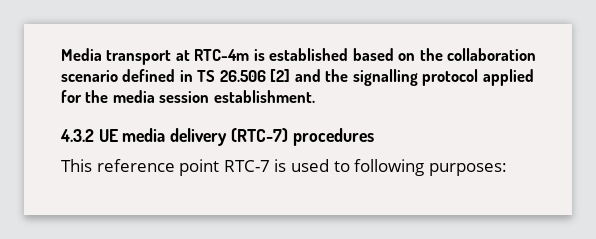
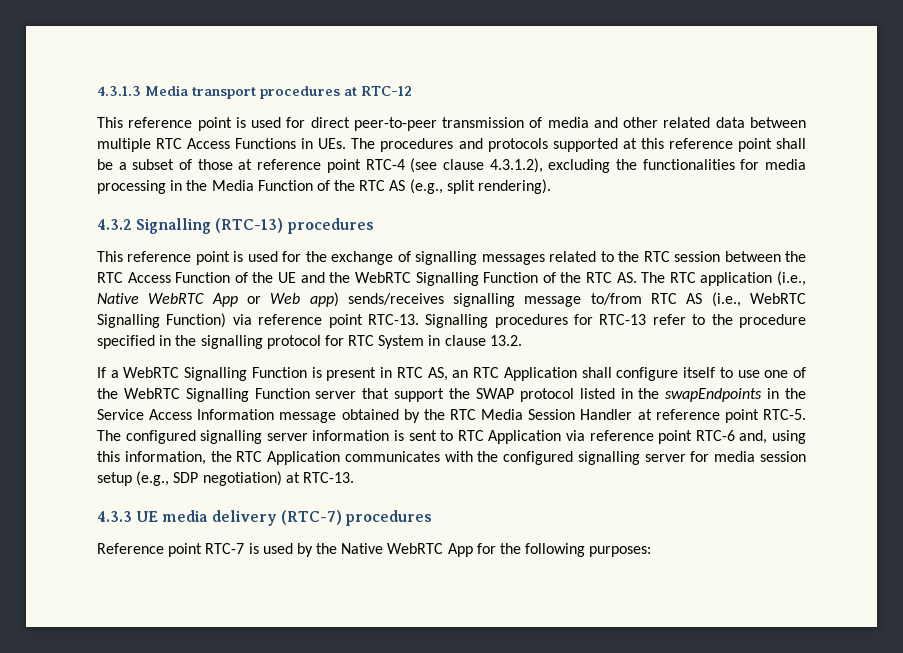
(61, 54) none -> [97,86,141,96] 4.3.1.3
[175,48,537,61] [61,69,534,86] [61,90,315,103] [60,129,94,142] at RTC-4m is established based on the collaboration scenario defined in TS 26.506 [2] and the signalling protocol applied for the media session establishment. // 4.3.2 -> [260,86,412,99] [97,117,806,131] [97,138,806,152] [97,158,806,173] [97,179,552,194] [97,218,374,234] [97,251,807,265] [97,271,806,286] [97,292,806,307] [97,313,806,328] [97,335,522,349] [97,367,806,381] [97,388,807,402] [97,409,806,423] [97,430,807,444] [97,451,806,465] [97,471,354,486] [97,511,132,522] procedures at RTC-12 // This reference point is used for direct peer-to-peer transmission of media and other related data between multiple RTC Access Functions in UEs. The procedures and protocols supported at this reference point shall be a subset of those at reference point RTC-4 (see clause 4.3.1.2), excluding the functionalities for media processing in the Media Function of the RTC AS (e.g., split rendering). // 4.3.2 Signalling (RTC-13) procedures // This reference point is used for the exchange of signalling messages related to the RTC session between the RTC Access Function of the UE and the WebRTC Signalling Function of the RTC AS. The RTC application (i.e., Native WebRTC App or Web app) sends/receives signalling message to/from RTC AS (i.e., WebRTC Signalling Function) via reference point RTC-13. Signalling procedures for RTC-13 refer to the procedure specified in the signalling protocol for RTC System in clause 13.2. // If a WebRTC Signalling Function is present in RTC AS, an RTC Application shall configure itself to use one of the WebRTC Signalling Function server that support the SWAP protocol listed in the swapEndpoints in the Service Access Information message obtained by the RTC Media Session Handler at reference point RTC-5. The configured signalling server information is sent to RTC Application via reference point RTC-6 and, using this information, the RTC Application communicates with the configured signalling server for media session setup (e.g., SDP negotiation) at RTC-13. // 4.3.3
[61,159,175,172] This reference -> [97,543,164,554] Reference
[333,161,350,172] to -> [296,543,522,557] by the Native WebRTC App for the

